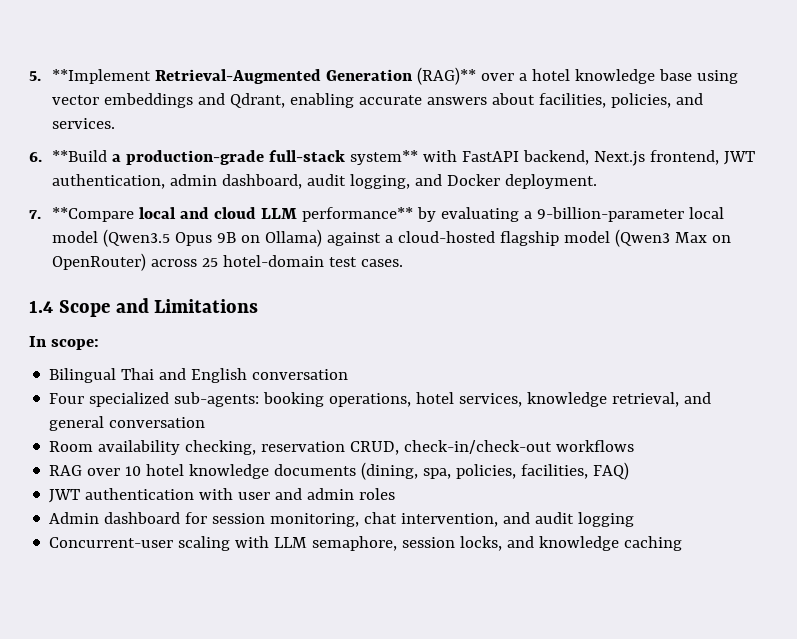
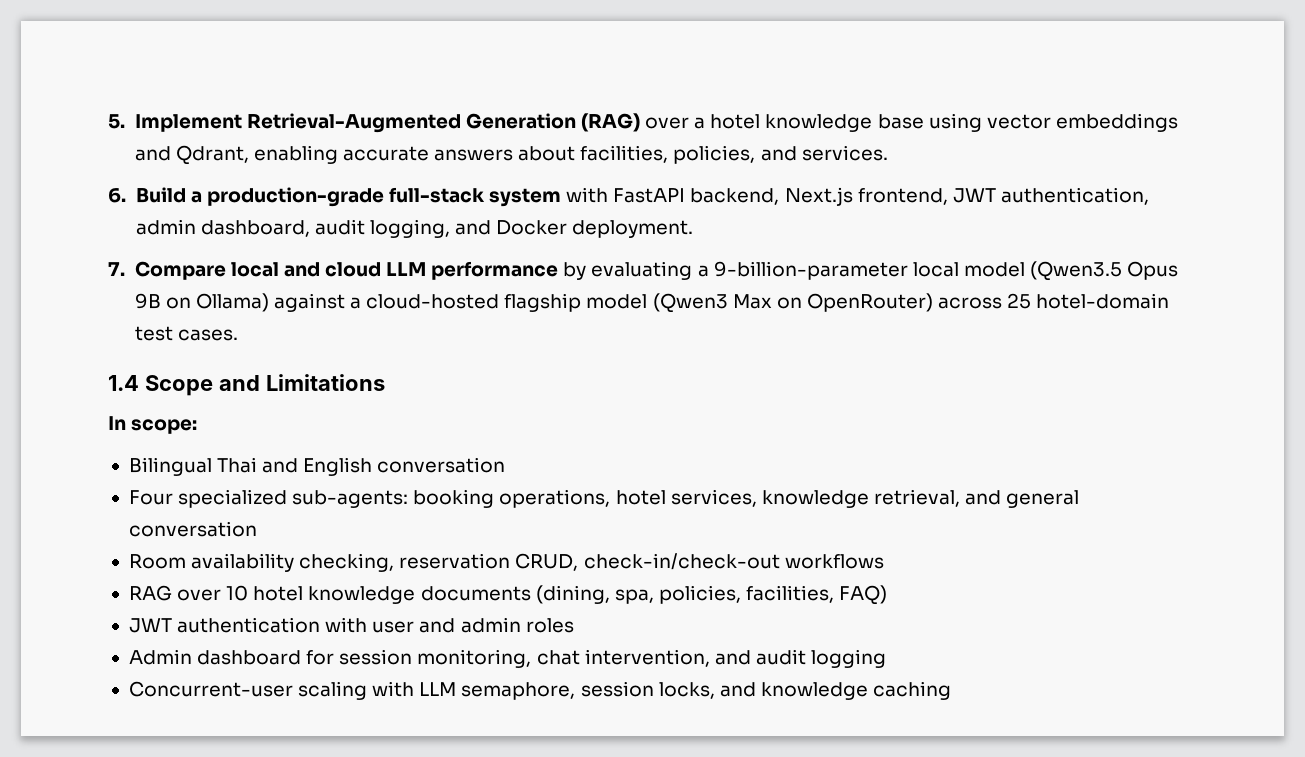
[52,69,152,84] **Implement -> [134,114,242,132] Implement
[417,67,477,85] (RAG)** -> [580,113,640,132] (RAG)
[52,150,108,162] **Build -> [135,187,186,203] Build
[350,150,419,165] system** -> [489,188,562,207] system
[52,207,135,222] **Compare -> [134,261,226,280] Compare
[302,207,414,222] performance** -> [431,261,559,280] performance

